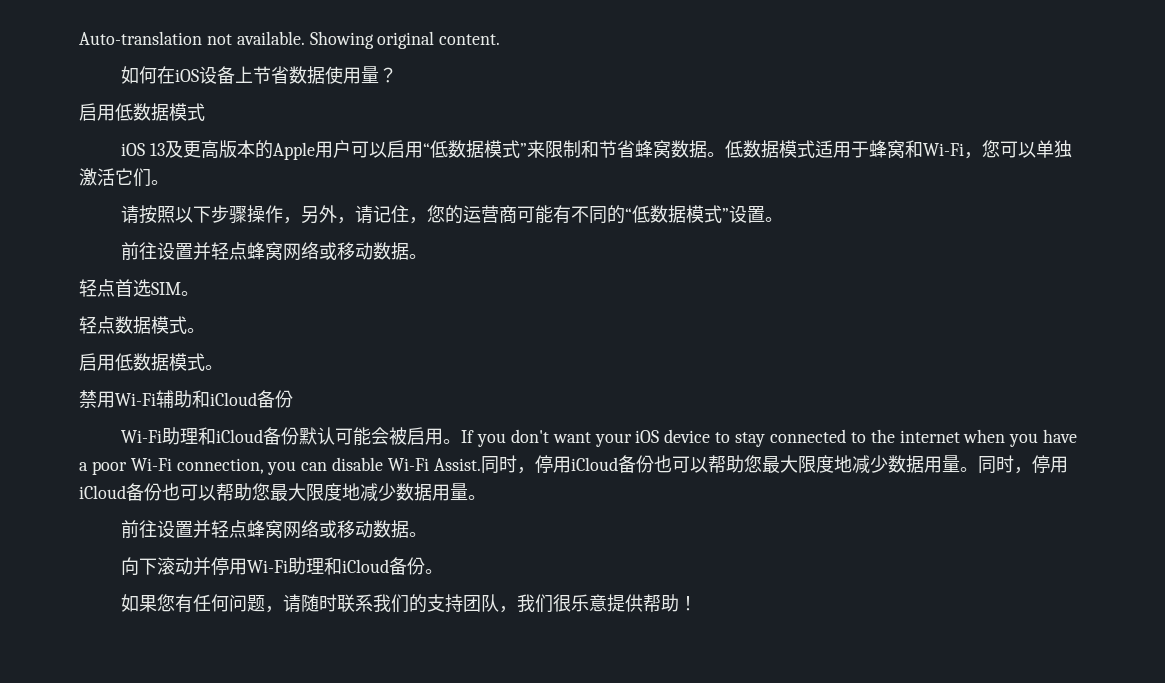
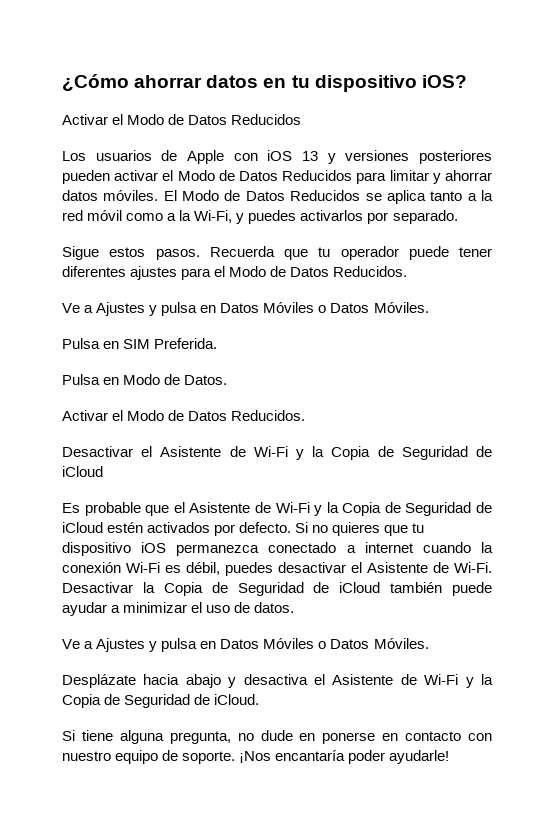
[79,31,501,49] [121,66,398,84] [79,103,205,121] [121,140,1073,160] [79,168,169,187] [121,205,784,224] [121,242,428,261] [79,279,199,297] [79,316,205,334] [79,353,223,371] [79,390,293,408] [121,427,1078,447] [79,455,1068,475] [79,483,486,501] [121,520,428,539] [121,557,444,575] [121,594,698,613] Auto-translation not available. Showing original content. // 如何在iOS设备上节省数据使用量？ // 启用低数据模式 // iOS 13及更高版本的Apple用户可以启用“低数据模式”来限制和节省蜂窝数据。低数据模式适用于蜂窝和Wi-Fi，您可以单独激活它们。 // 请按照以下步骤操作，另外，请记住，您的运营商可能有不同的“低数据模式”设置。 // 前往设置并轻点蜂窝网络或移动数据。 // 轻点首选SIM。 // 轻点数据模式。 // 启用低数据模式。 // 禁用Wi-Fi辅助和iCloud备份 // Wi-Fi助理和iCloud备份默认可能会被启用。If you don't want your iOS device to stay connected to the internet when you have a poor Wi-Fi connection, you can disable Wi-Fi Assist.同时，停用iCloud备份也可以帮助您最大限度地减少数据用量。同时，停用iCloud备份也可以帮助您最大限度地减少数据用量。 // 前往设置并轻点蜂窝网络或移动数据。 // 向下滚动并停用Wi-Fi助理和iCloud备份。 // 如果您有任何问题，请随时联系我们的支持团队，我们很乐意提供帮助！ -> [62,74,467,92] [62,114,302,125] [62,150,492,164] [62,170,492,184] [62,190,494,204] [62,210,458,224] [62,246,492,260] [62,266,408,280] [62,302,429,316] [62,338,218,349] [62,374,228,385] [62,410,306,421] [62,446,492,460] [62,466,103,477] [62,502,492,516] [62,522,425,536] [62,542,494,556] [62,562,492,576] [62,582,492,596] [62,602,295,616] [62,638,429,652] [62,674,493,688] [62,694,260,708] [62,730,492,744] [62,750,450,764] ¿Cómo ahorrar datos en tu dispositivo iOS? // Activar el Modo de Datos Reducidos // Los usuarios de Apple con iOS 13 y versiones posteriores pueden activar el Modo de Datos Reducidos para limitar y ahorrar datos móviles. El Modo de Datos Reducidos se aplica tanto a la red móvil como a la Wi-Fi, y puedes activarlos por separado. // Sigue estos pasos. Recuerda que tu operador puede tener diferentes ajustes para el Modo de Datos Reducidos. // Ve a Ajustes y pulsa en Datos Móviles o Datos Móviles. // Pulsa en SIM Preferida. // Pulsa en Modo de Datos. // Activar el Modo de Datos Reducidos. // Desactivar el Asistente de Wi-Fi y la Copia de Seguridad de iCloud // Es probable que el Asistente de Wi-Fi y la Copia de Seguridad de iCloud estén activados por defecto. Si no quieres que tu dispositivo iOS permanezca conectado a internet cuando la conexión Wi-Fi es débil, puedes desactivar el Asistente de Wi-Fi. Desactivar la Copia de Seguridad de iCloud también puede ayudar a minimizar el uso de datos. // Ve a Ajustes y pulsa en Datos Móviles o Datos Móviles. // Desplázate hacia abajo y desactiva el Asistente de Wi-Fi y la Copia de Seguridad de iCloud. // Si tiene alguna pregunta, no dude en ponerse en contacto con nuestro equipo de soporte. ¡Nos encantaría poder ayudarle!

